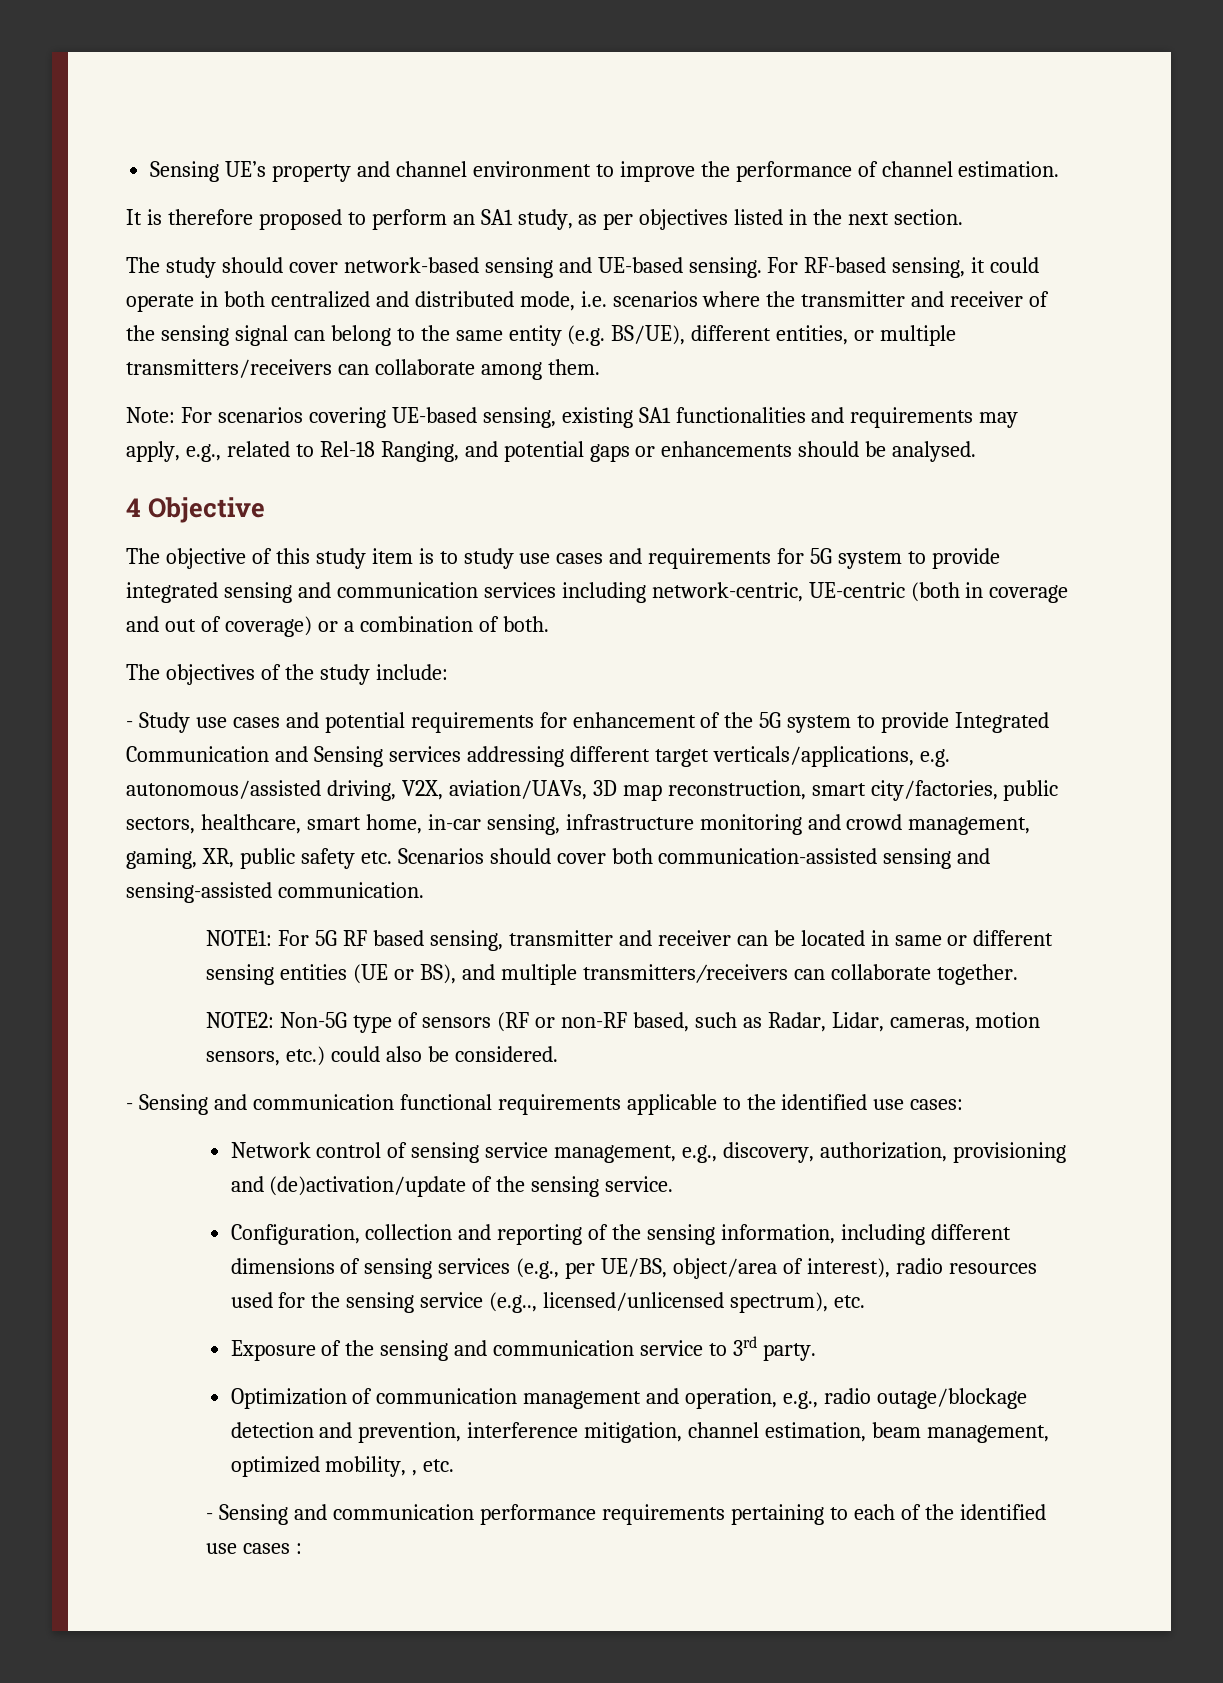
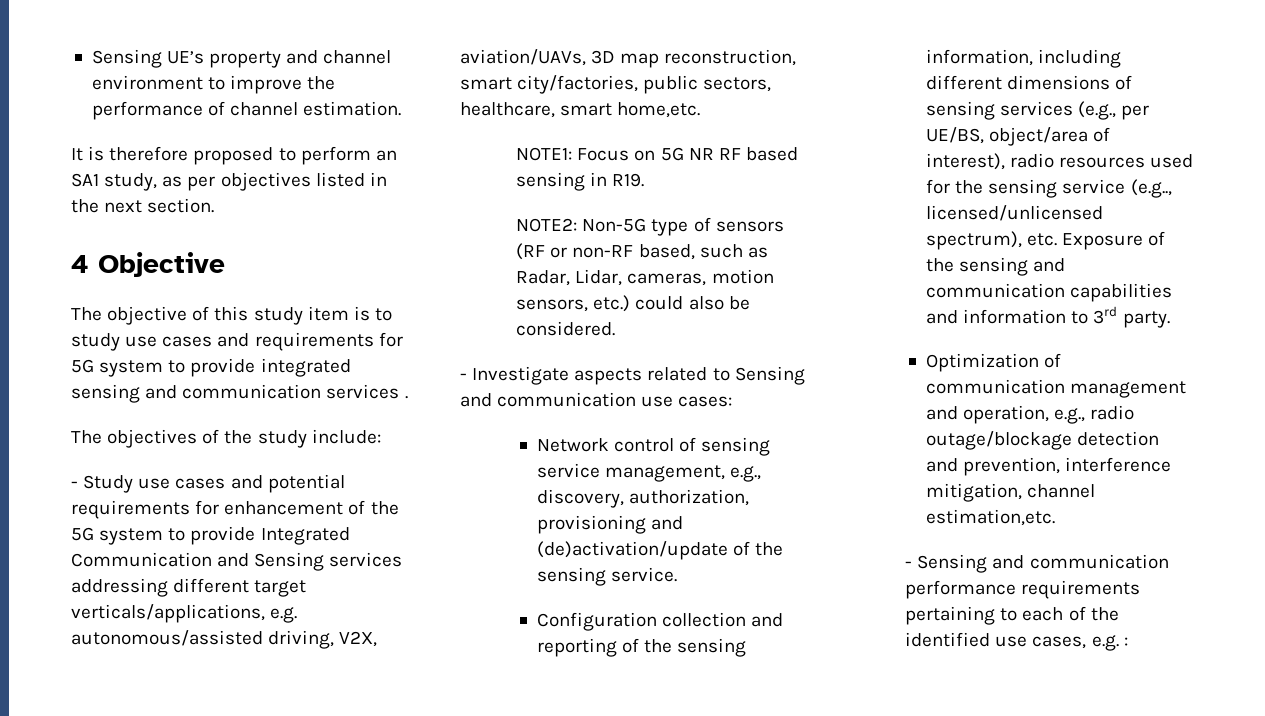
[126,257,1040,278] [126,291,1050,312] [126,325,957,346] [126,359,600,380] [126,407,1019,428] [126,441,977,462] // The study should cover network-based sensing and UE-based sensing. For RF-based sensing, it could operate in both centralized and distributed mode, i.e. scenarios where the transmitter and receiver of the sensing signal can belong to the same entity (e.g. BS/UE), different entities, or multiple transmitters/receivers can collaborate among them. // Note: For scenarios covering UE-based sensing, existing SA1 functionalities and requirements may apply, e.g., related to Rel-18 Ranging, and potential gaps or enhancements should be analysed. -> (215, 205) none
[561,582,1069,603] [126,616,549,637] including network-centric, UE-centric (both in coverage and out of coverage) or a combination of both. -> [404,396,408,399] .
[365,814,1031,835] [126,848,991,869] [126,882,424,903] [206,930,1054,951] [206,964,1018,985] home, in-car sensing, infrastructure monitoring and crowd management, gaming, XR, public safety etc. Scenarios should cover both communication-assisted sensing and sensing-assisted communication. // NOTE1: For 5G RF based sensing, transmitter and receiver can be located in same or different sensing entities (UE or BS), and multiple transmitters/receivers can collaborate together. -> [617,102,701,118] [516,147,798,161] [516,172,645,191] home,etc. // NOTE1: Focus on 5G NR RF based sensing in R19.
[138,1094,868,1115] Sensing and communication functional requirements applicable to the identified -> [472,366,805,385] [460,392,637,407] Investigate aspects related to Sensing and communication
[230,1224,360,1245] Configuration, -> [537,612,658,631] Configuration
(866, 1301) // -> (1058, 239) none
[640,1340,704,1356] service -> [1070,283,1173,302] [926,309,1067,324] capabilities and information
[765,1422,1050,1443] [230,1456,455,1477] estimation, beam management, optimized mobility, , etc. -> [926,509,1056,526] estimation,etc.
[243,1543,291,1554] cases -> [1032,635,1119,651] cases, e.g.

